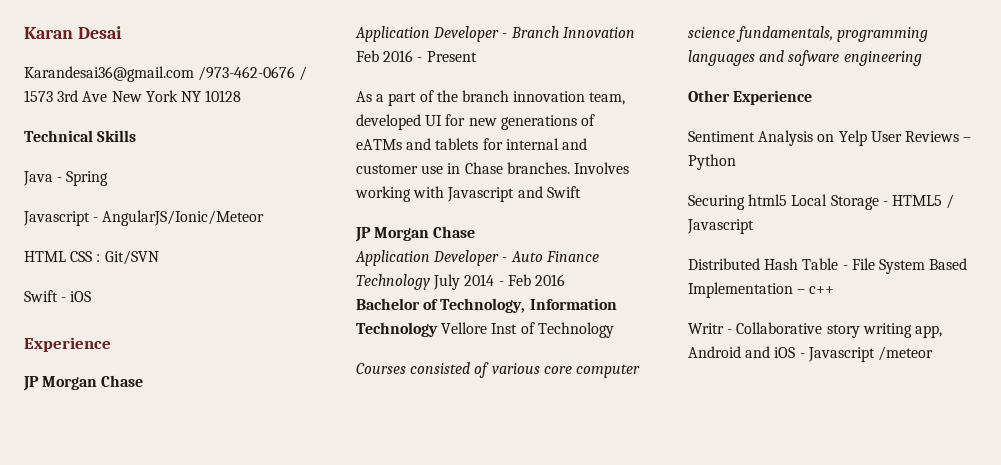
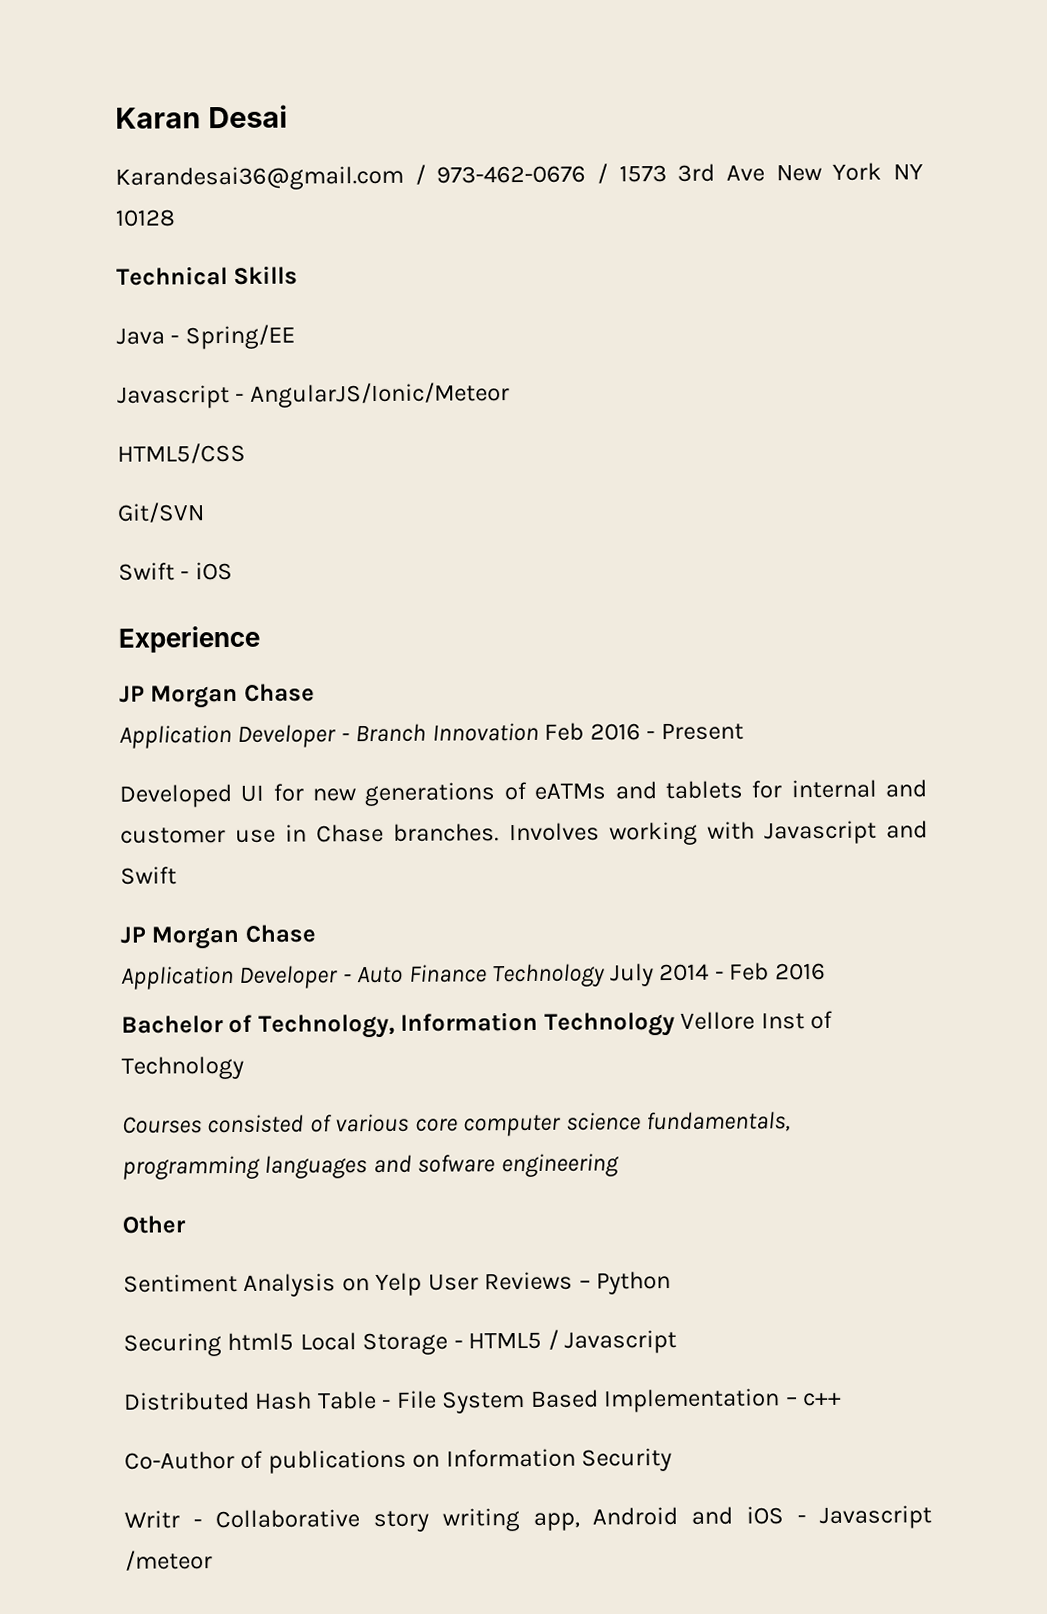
[198,66,296,81] /973-462-0676 -> [414,164,587,185] / 973-462-0676
[66,171,109,186] Spring -> [184,324,295,350] Spring/EE
[24,251,101,262] HTML CSS : -> [117,442,246,464] HTML5/CSS //
[356,90,626,106] [356,114,421,130] As a part of the branch innovation team, developed -> [119,783,232,808] Developed
[733,90,813,105] Experience -> (186, 1224) none
(835, 290) none -> [124,1448,673,1474] // Co-Author of publications on Information Security

